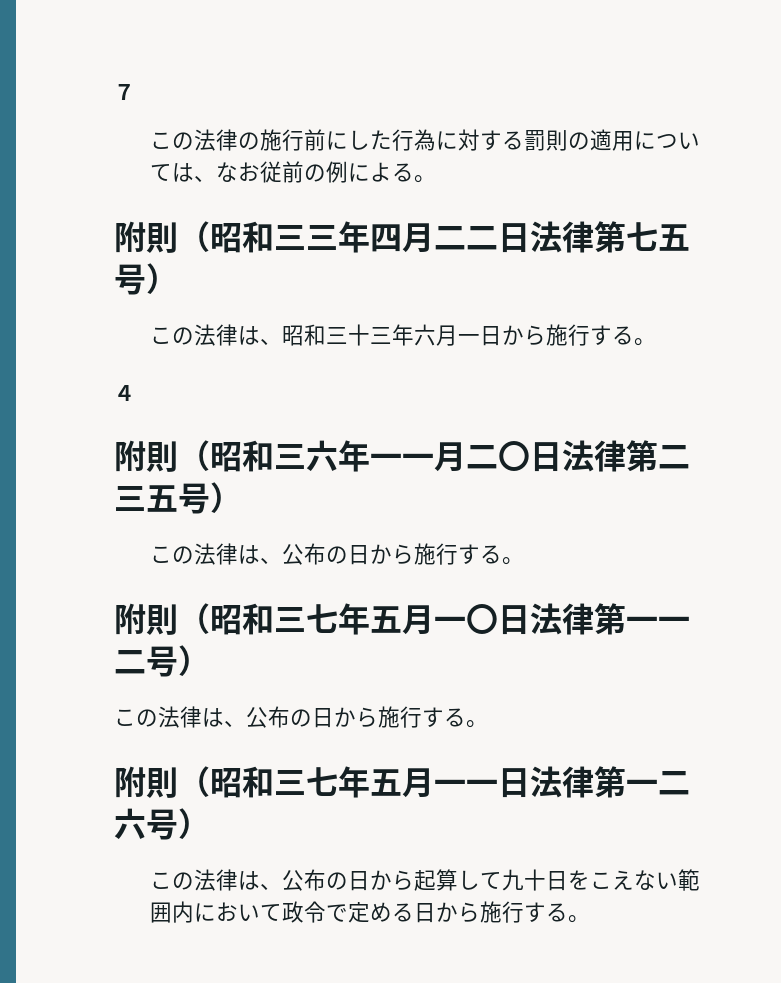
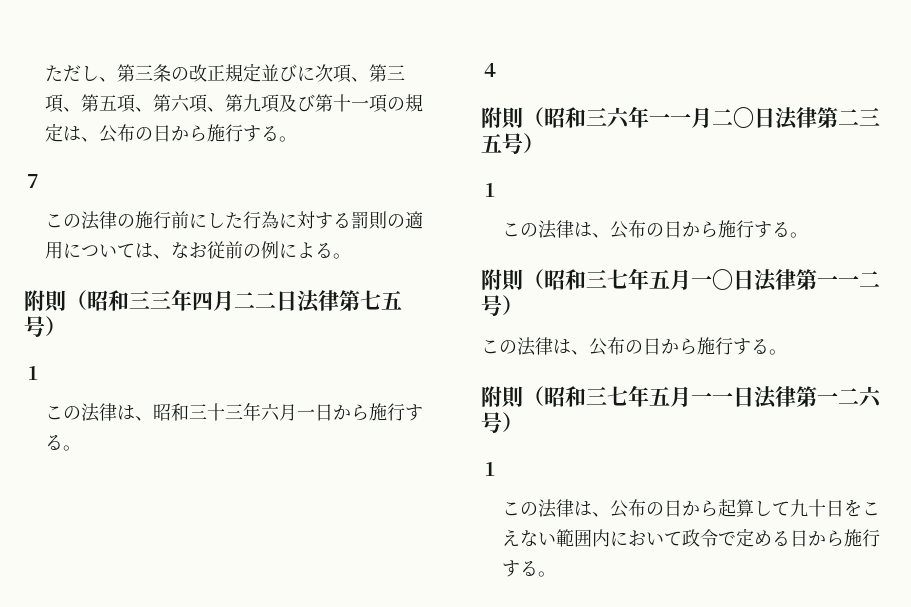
(114, 92) none -> [44,63,405,83] [44,94,423,113] [44,123,297,143] ただし、第三条の改正規定並びに次項、第三項、第五項、第六項、第九項及び第十一項の規定は、公布の日から施行する。 //
(178, 278) none -> [24,366,42,380] // １
(242, 497) none -> [481,183,499,197] // １
(210, 823) none -> [481,462,499,476] // １

